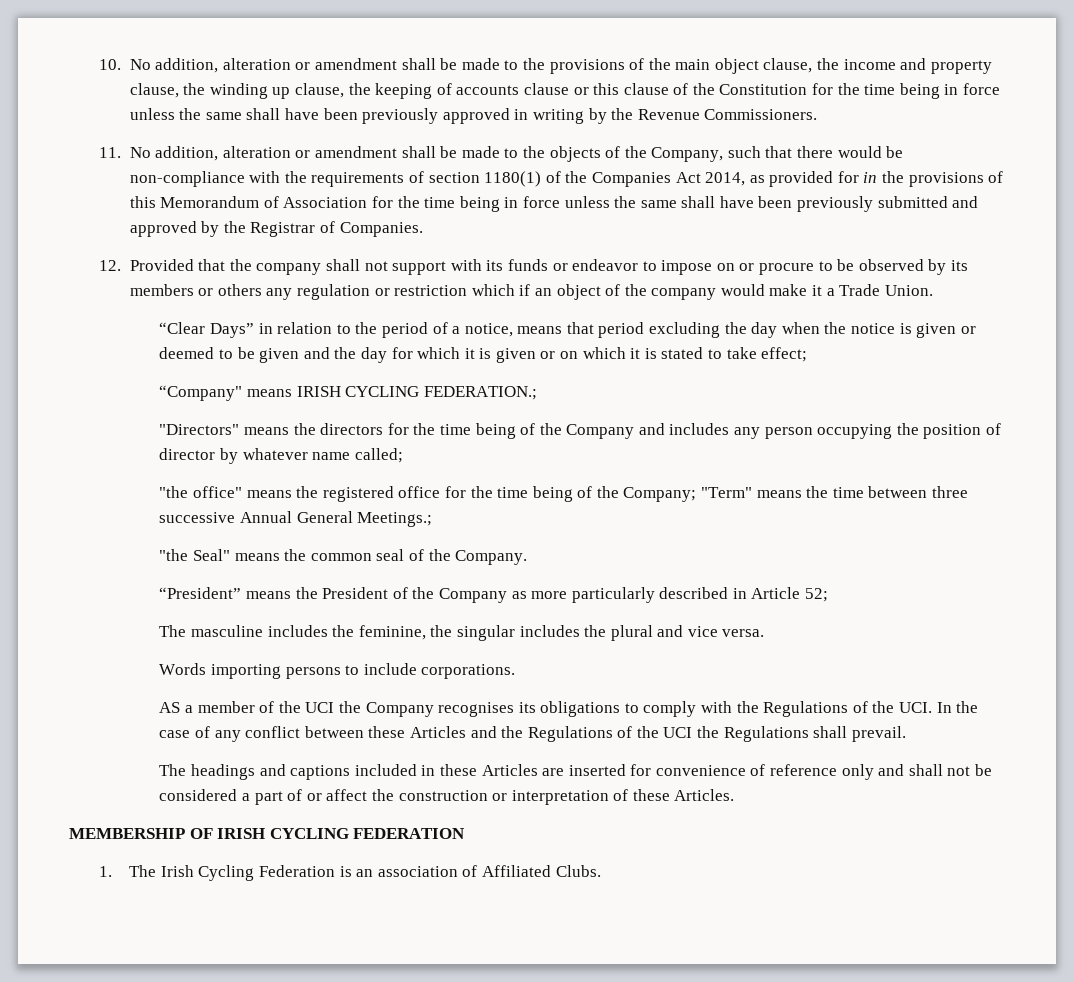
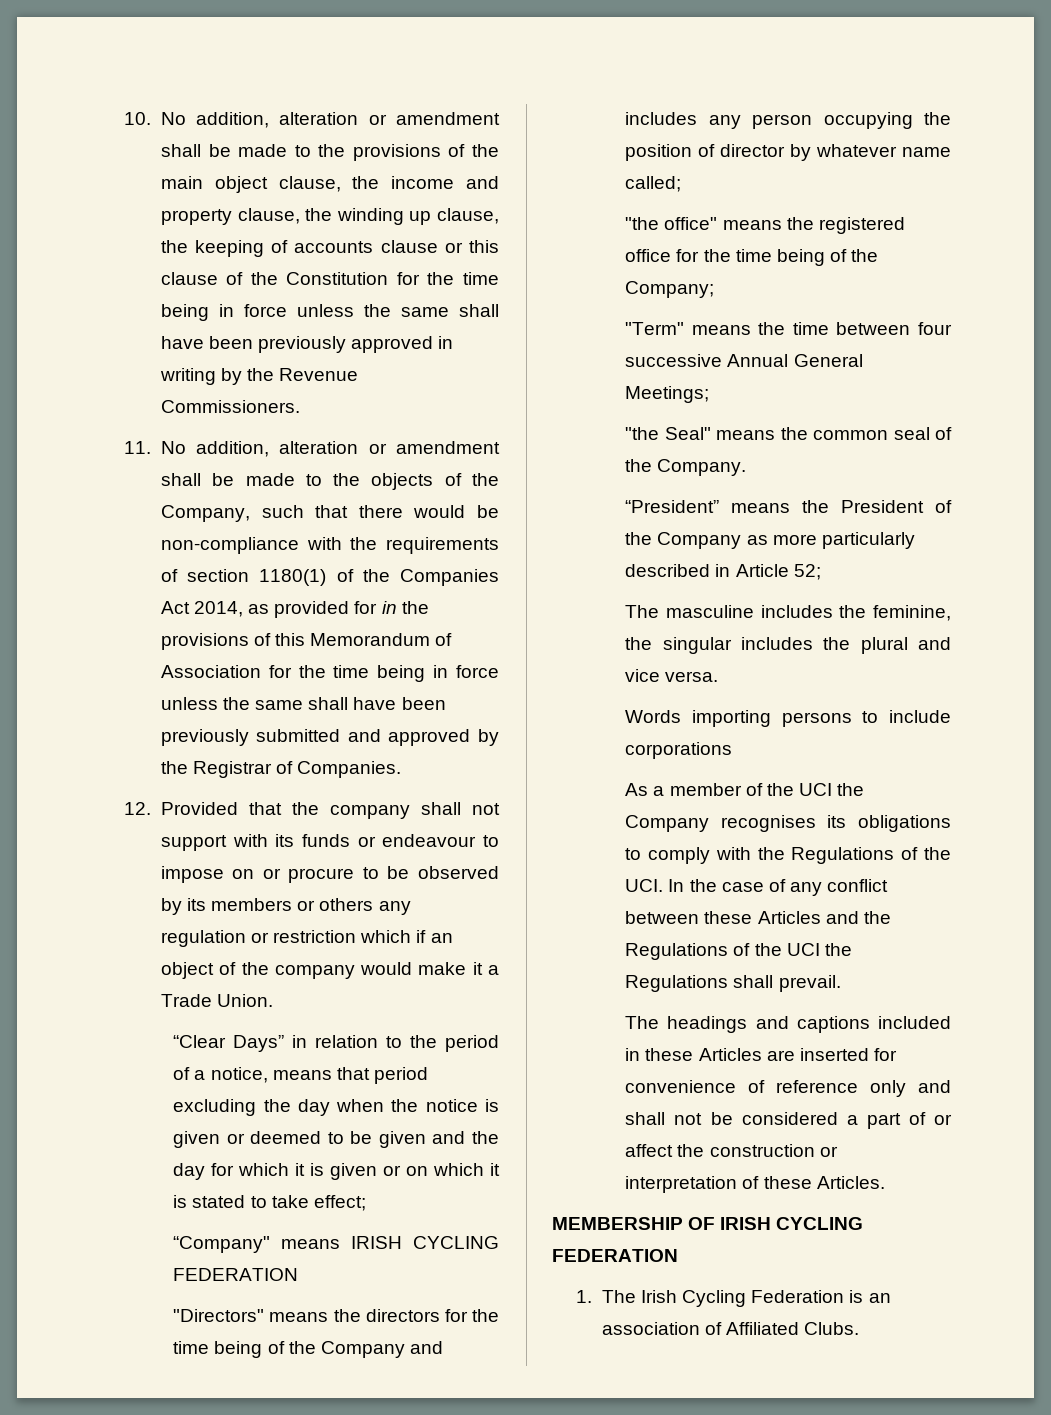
[572,259,639,271] endeavor -> [382,834,477,847] endeavour
[423,386,537,400] FEDERATION.; -> [173,1268,299,1281] FEDERATION
(697, 494) none -> (715, 289) //
[932,486,969,498] three -> [918,322,952,335] four
[357,512,433,527] Meetings.; -> [625,386,710,403] Meetings;
[421,664,516,679] [159,702,181,713] corporations. // AS -> [625,742,733,759] [625,783,649,796] corporations // As

